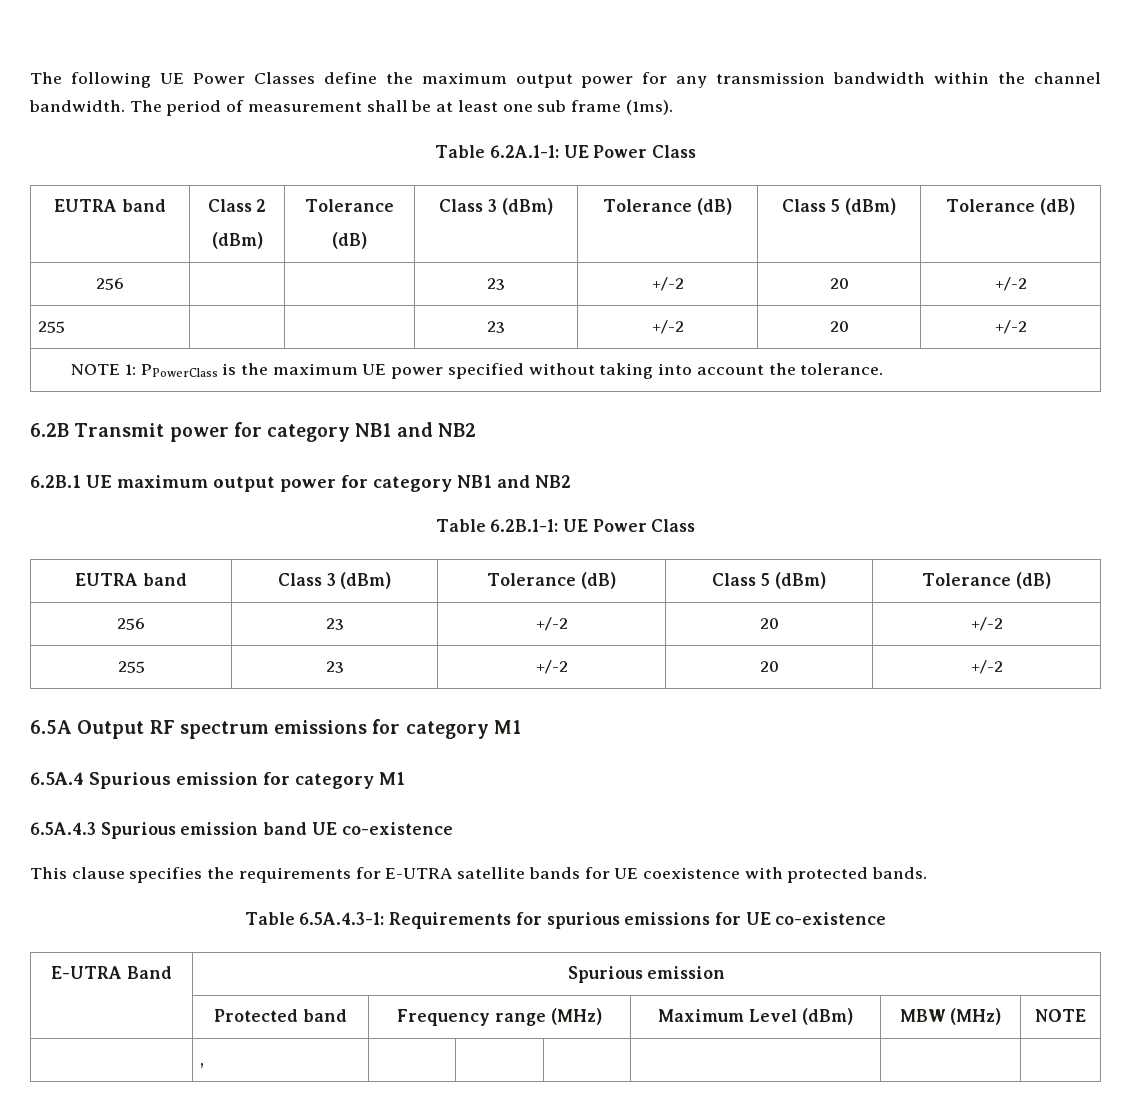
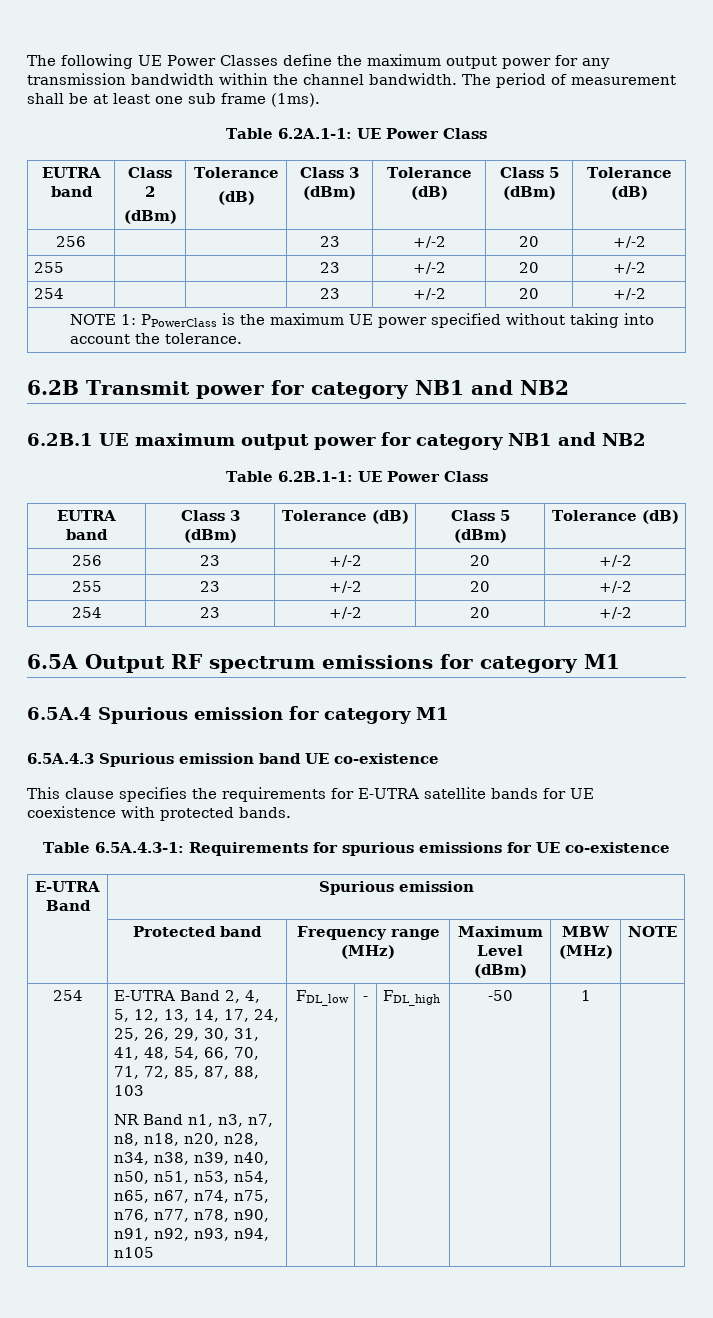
(1027, 327) none -> [34,288,65,299] [319,288,340,299] [412,288,446,300] [519,288,539,299] [612,288,646,300] // 254 | | | 23 | +/-2 | 20 | +/-2
(1003, 667) none -> [71,607,102,618] [200,607,220,618] [328,607,362,619] [470,607,490,618] [598,607,632,619] // 254 | 23 | +/-2 | 20 | +/-2
[199,1063,204,1068] | , | | | | | -> [52,990,83,1001] [114,990,261,1003] [114,1009,280,1022] [114,1028,260,1041] [114,1047,260,1060] [114,1066,260,1079] [114,1085,145,1096] [114,1114,274,1127] [114,1133,260,1146] [114,1152,270,1165] [114,1171,270,1184] [114,1190,270,1203] [114,1209,270,1222] [114,1228,270,1241] [114,1247,155,1258] [295,990,349,1006] [363,996,368,1001] [383,990,441,1006] [487,990,513,1001] [580,990,591,1001] 254 | E-UTRA Band 2, 4, 5, 12, 13, 14, 17, 24, 25, 26, 29, 30, 31, 41, 48, 54, 66, 70, 71, 72, 85, 87, 88, 103 // NR Band n1, n3, n7, n8, n18, n20, n28, n34, n38, n39, n40, n50, n51, n53, n54, n65, n67, n74, n75, n76, n77, n78, n90, n91, n92, n93, n94, n105 | FDL_low | - | FDL_high | -50 | 1

